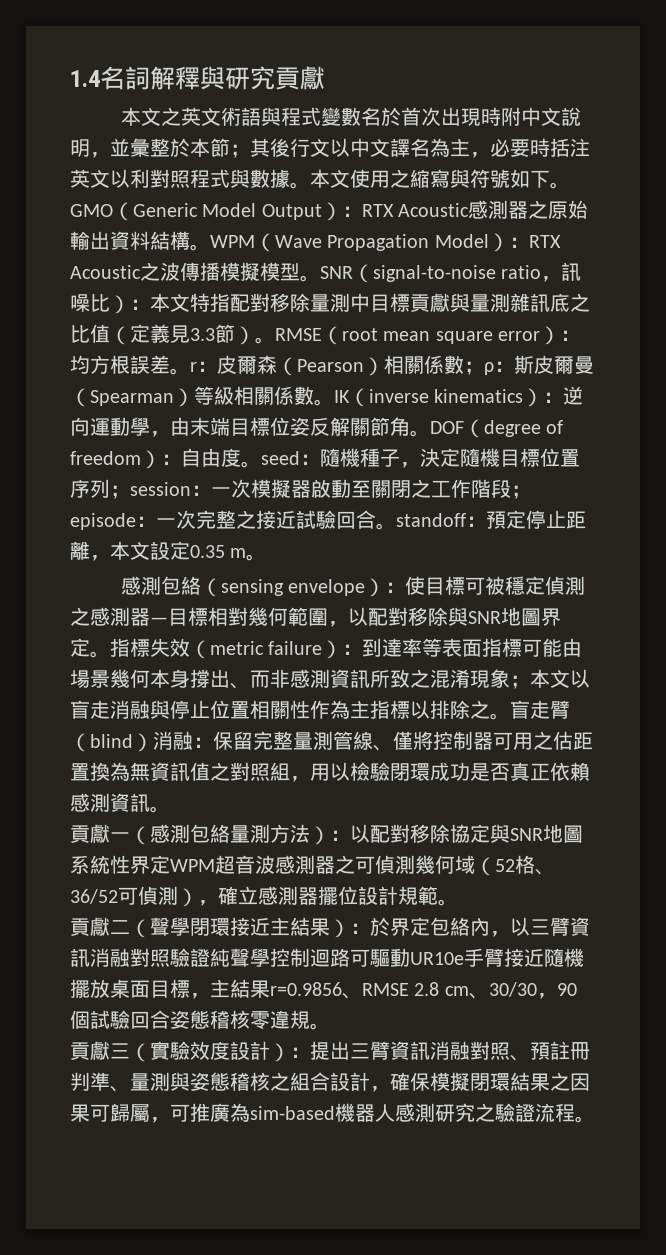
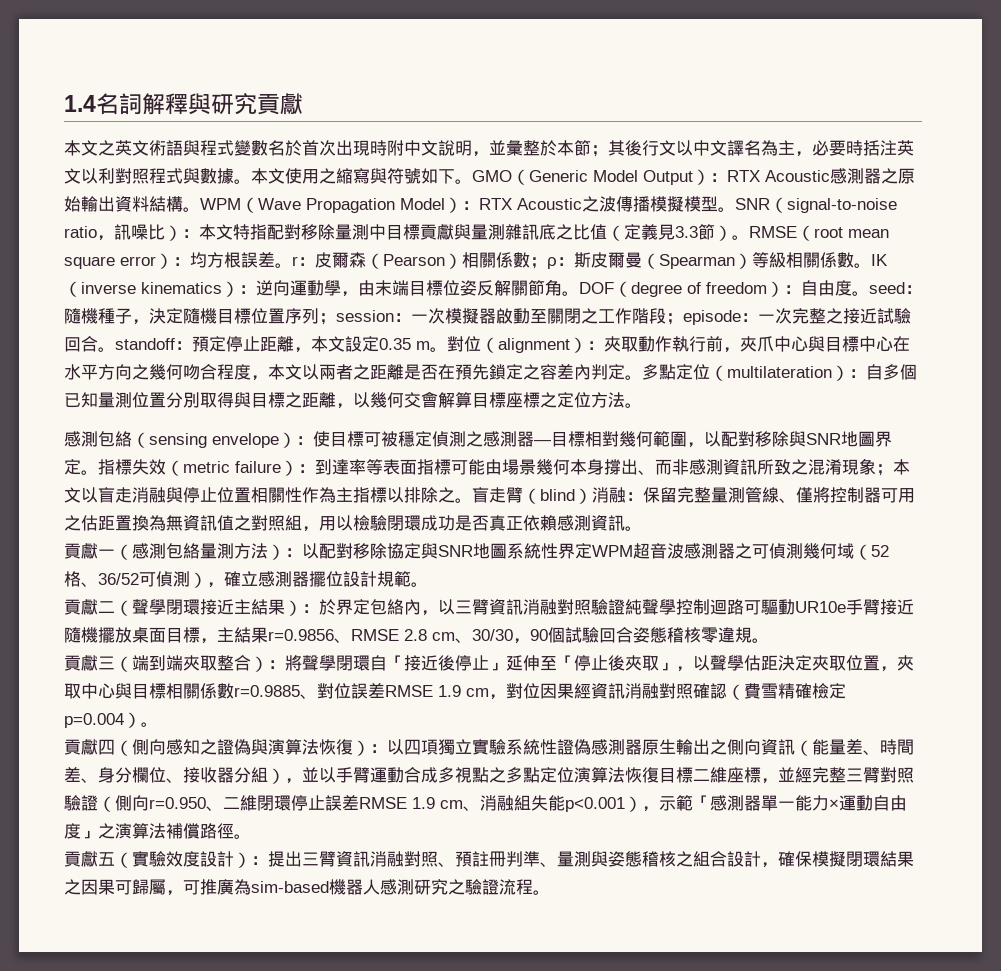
(267, 557) none -> [447,336,910,353] [64,364,917,381] [64,391,642,409] 對位（alignment）：夾取動作執行前，夾爪中心與目標中心在水平方向之幾何吻合程度，本文以兩者之距離是否在預先鎖定之容差內判定。多點定位（multilateration）：自多個已知量測位置分別取得與目標之距離，以幾何交會解算目標座標之定位方法。
(150, 1052) none -> [132,655,914,672] [64,683,846,700] [64,712,158,728] [64,739,914,756] [64,767,914,784] [64,795,907,812] [64,823,251,839] [64,851,132,868] 端到端夾取整合）：將聲學閉環自「接近後停止」延伸至「停止後夾取」，以聲學估距決定夾取位置，夾取中心與目標相關係數r=0.9885、對位誤差RMSE 1.9 cm，對位因果經資訊消融對照確認（費雪精確檢定p=0.004）。 // 貢獻四（側向感知之證偽與演算法恢復）：以四項獨立實驗系統性證偽感測器原生輸出之側向資訊（能量差、時間差、身分欄位、接收器分組），並以手臂運動合成多視點之多點定位演算法恢復目標二維座標，並經完整三臂對照驗證（側向r=0.950、二維閉環停止誤差RMSE 1.9 cm、消融組失能p<0.001），示範「感測器單一能力×運動自由度」之演算法補償路徑。 // 貢獻五（

